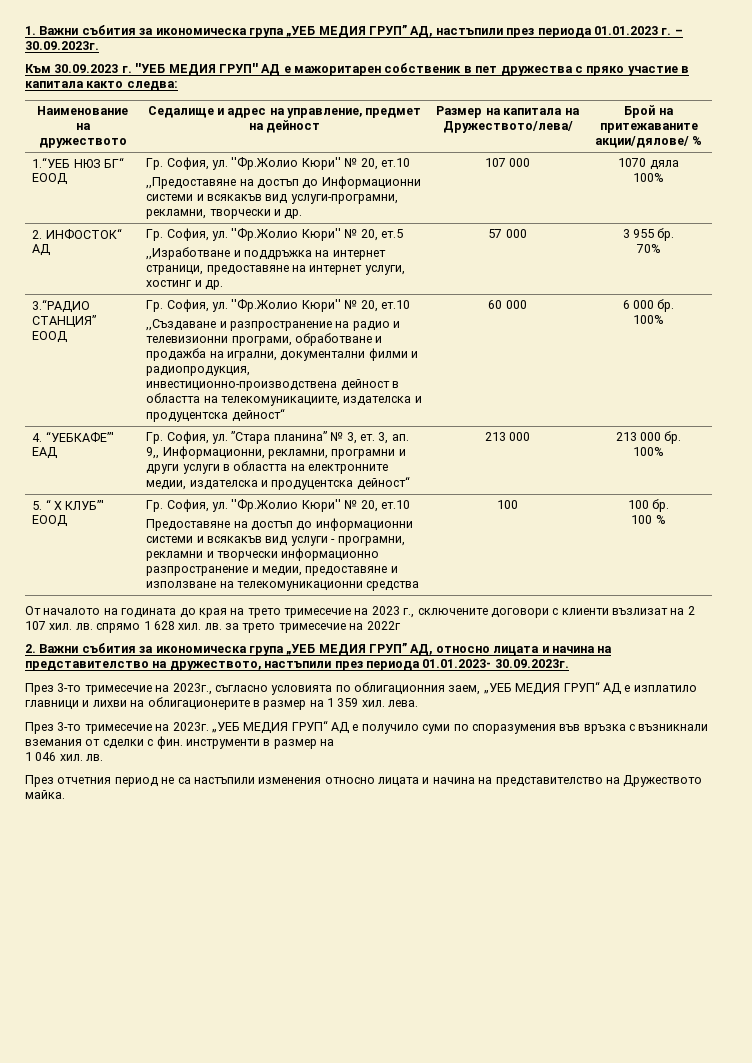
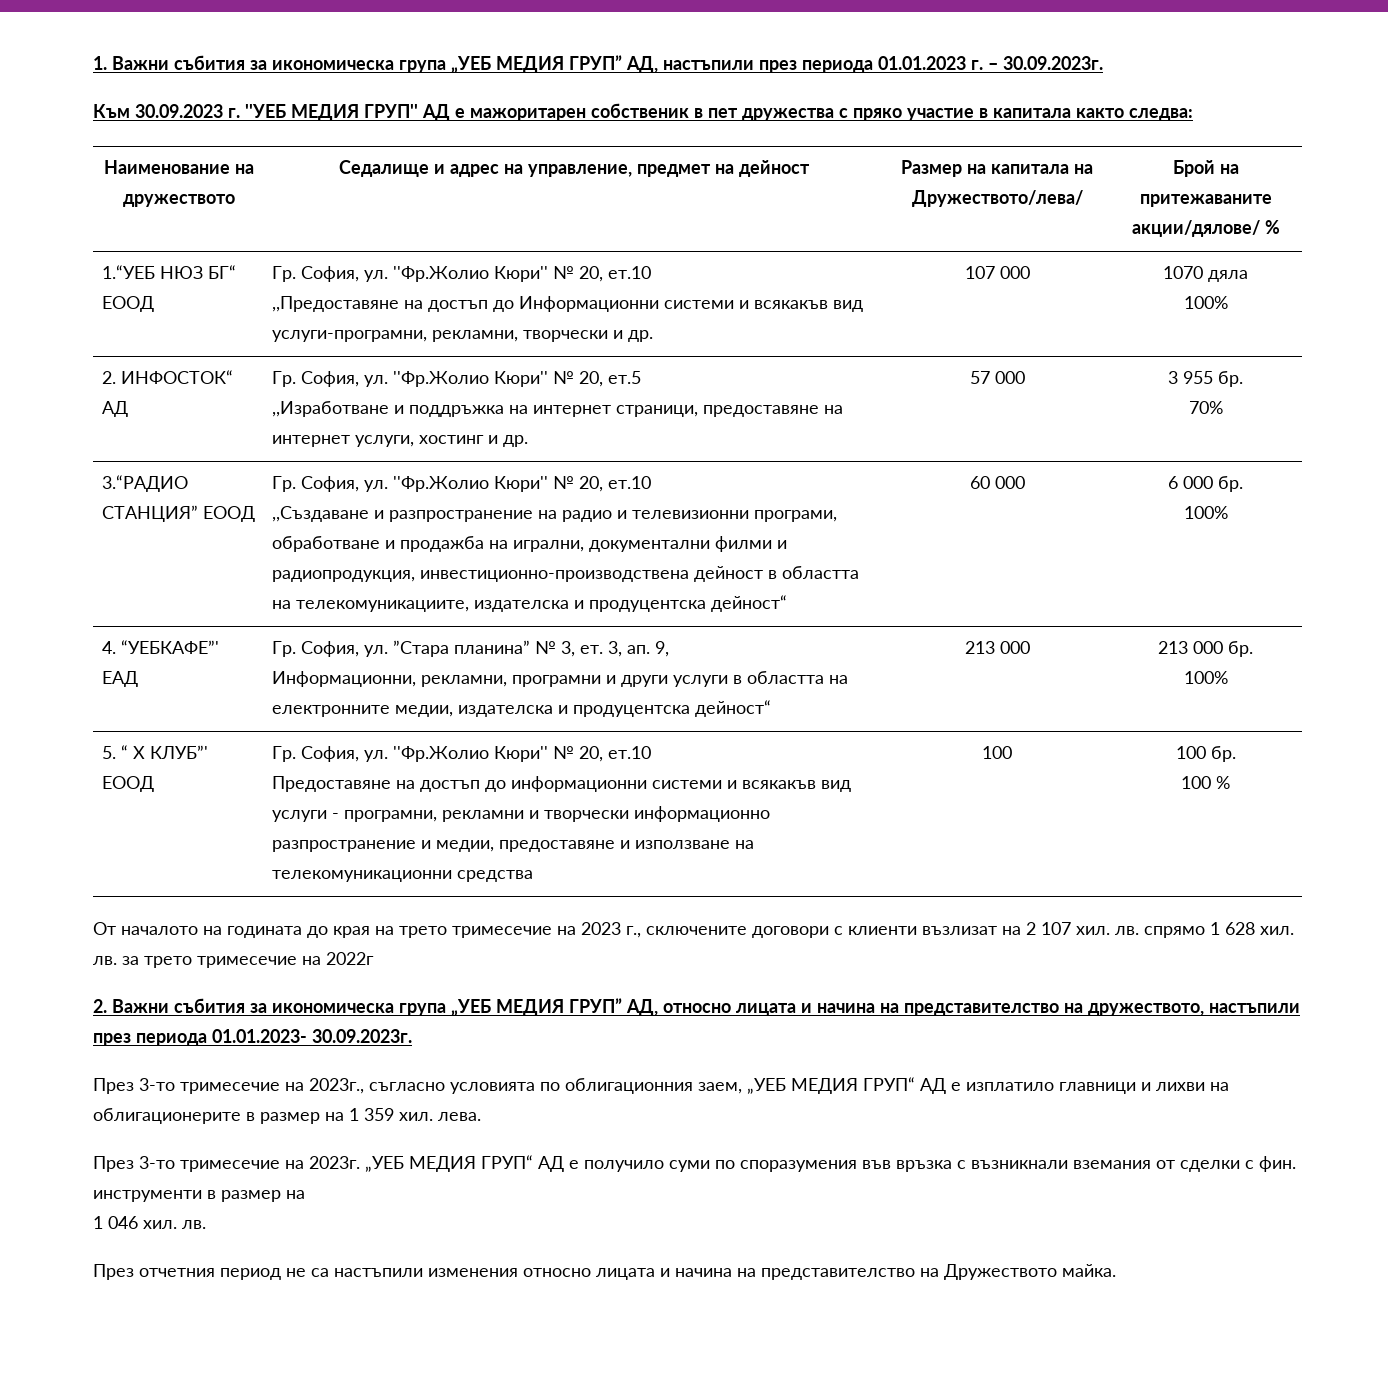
[146,447,160,459] 9,, -> [654,641,669,657] 9, //

